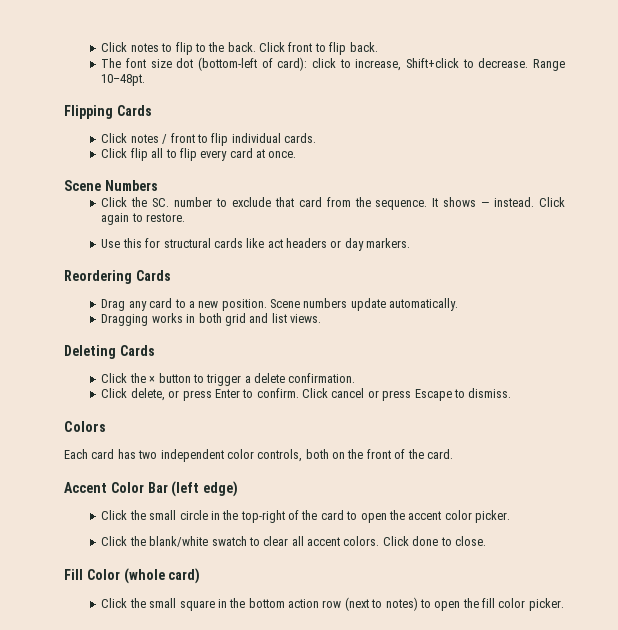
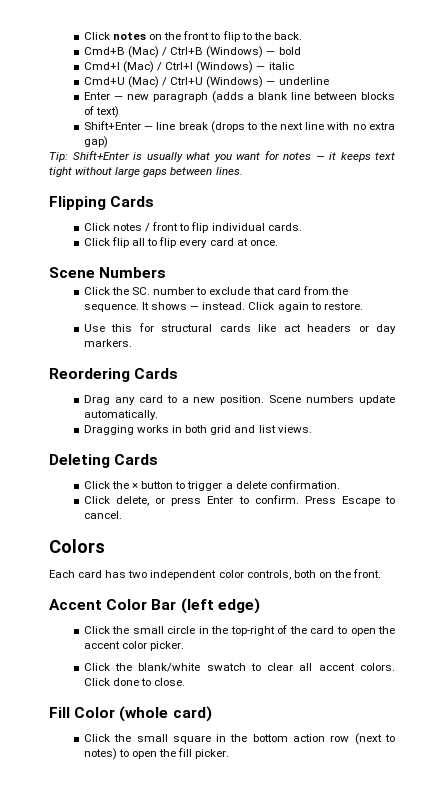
[101,42,159,52] Click notes -> [83,31,210,40] Click notes on the front
[259,42,378,55] [101,57,565,71] [101,74,146,86] Click front to flip back. // The font size dot (bottom-left of card): click to increase, Shift+click to decrease. Range 10–48pt. -> [83,46,301,58] [83,61,294,73] [83,76,329,88] [83,91,395,103] [83,106,120,118] [83,121,395,133] [83,136,108,148] [49,151,395,162] [49,167,243,177] // Cmd+B (Mac) / Ctrl+B (Windows) — bold // Cmd+I (Mac) / Ctrl+I (Windows) — italic // Cmd+U (Mac) / Ctrl+U (Windows) — underline // Enter — new paragraph (adds a blank line between blocks of text) // Shift+Enter — line break (drops to the next line with no extra gap) // Tip: Shift+Enter is usually what you want for notes — it keeps text tight without large gaps between lines.
[302,388,412,401] Click cancel or press -> [304,496,336,504] Press
[468,388,512,398] dismiss. -> [83,511,122,519] cancel.
[366,449,453,459] front of the card. -> [353,569,382,578] front.
[498,598,526,608] color -> (193, 752) none

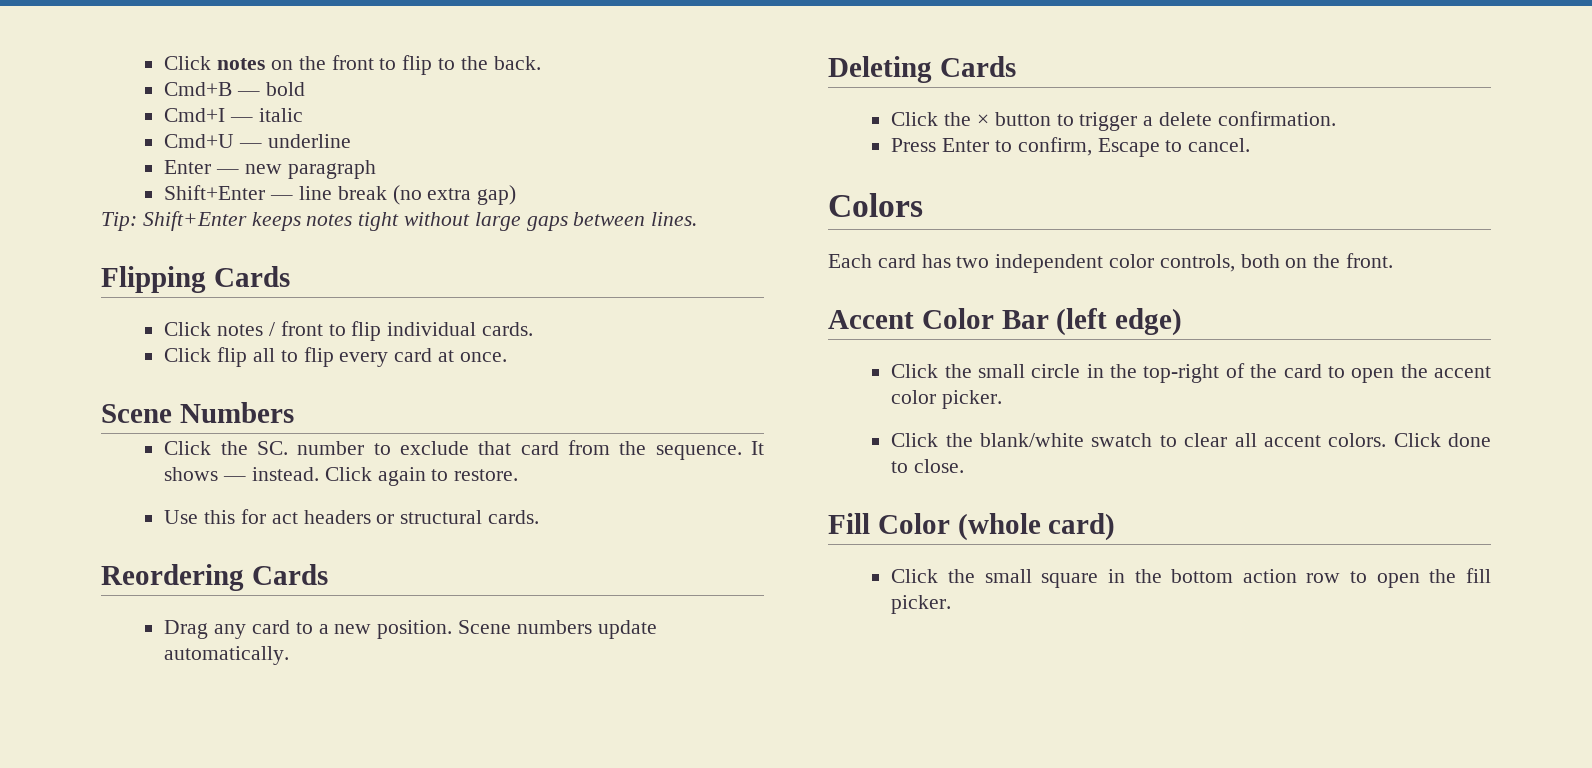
[128,46,264,58] (Mac) / Ctrl+B (Windows) -> (233, 89) none
[123,61,254,73] (Mac) / Ctrl+I (Windows) -> (226, 115) none
[128,76,264,88] (Mac) / Ctrl+U (Windows) -> (235, 141) none
[211,91,395,103] [83,106,120,118] [83,121,395,133] [83,136,108,148] [49,151,395,162] (adds a blank line between blocks of text) // Shift+Enter — line break (drops to the next line with no extra gap) // Tip: Shift+Enter is usually what you want for notes — it keeps text -> [164,185,517,205] [101,211,353,231] // Shift+Enter — line break (no extra gap) // Tip: Shift+Enter keeps notes
[161,324,277,332] structural cards like -> (266, 516) none
[376,324,397,334] [83,339,132,347] day markers. -> [400,510,539,524] structural cards.
[83,425,312,435] // Dragging works in both grid and list views. -> (290, 655) none
[83,495,336,506] Click delete, or press Enter to confirm. Press -> [891,137,1092,156] Press Enter to confirm,
[354,733,396,745] [83,748,117,760] (next to notes) -> (1341, 578) none

